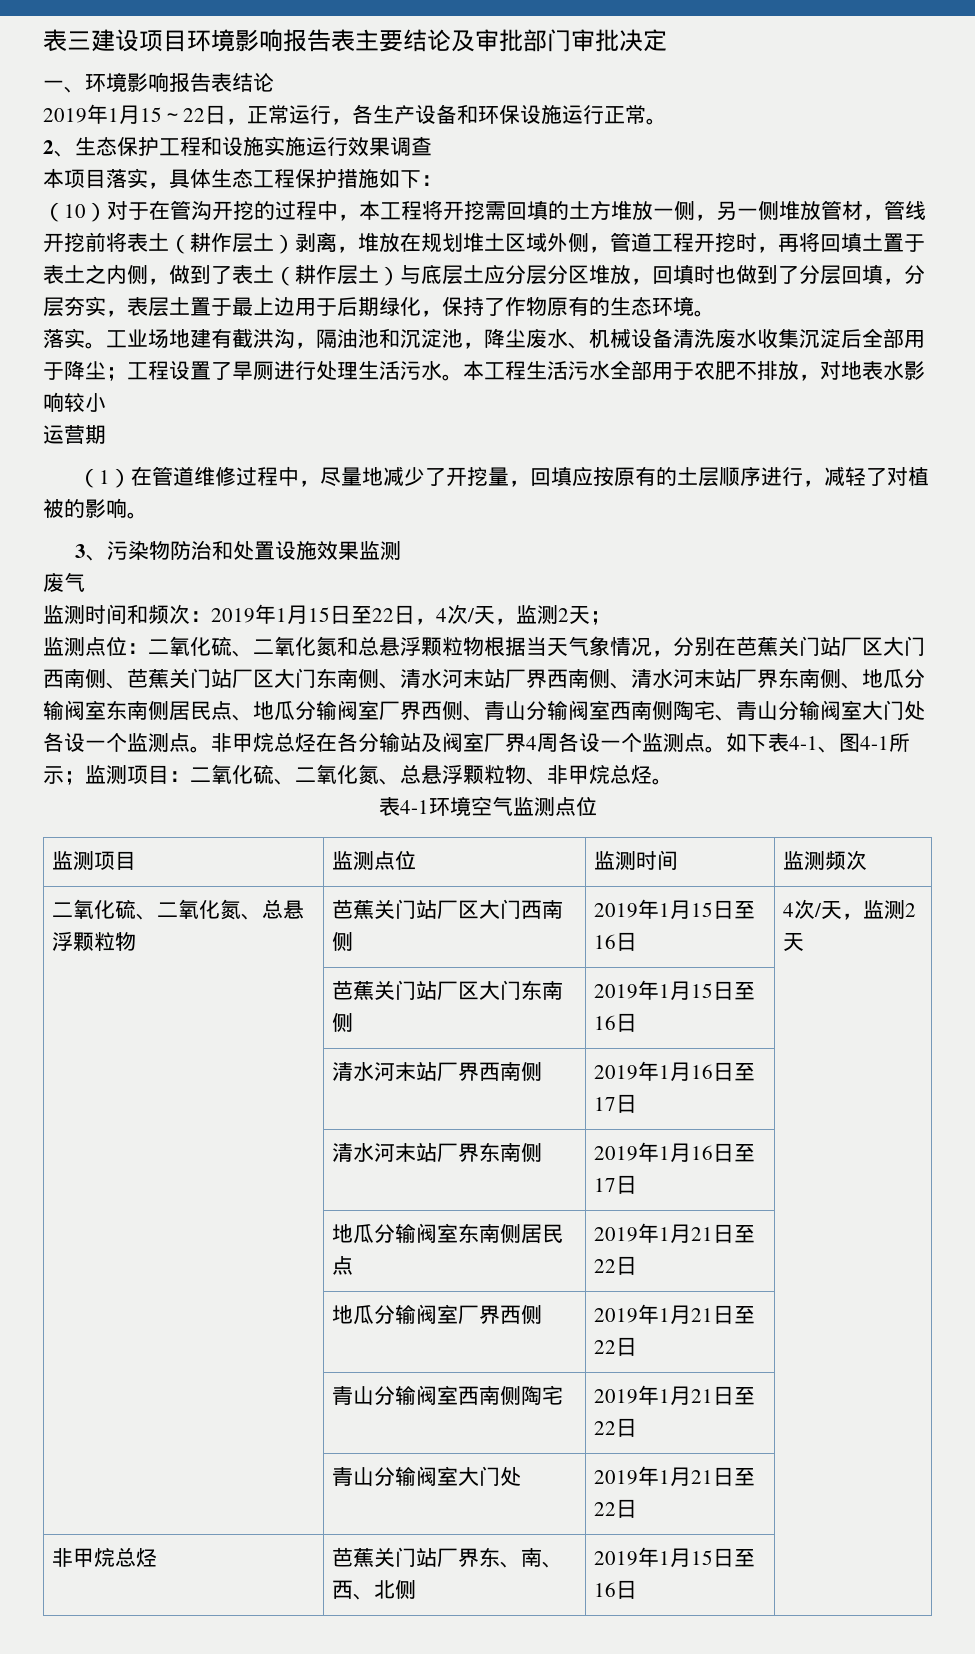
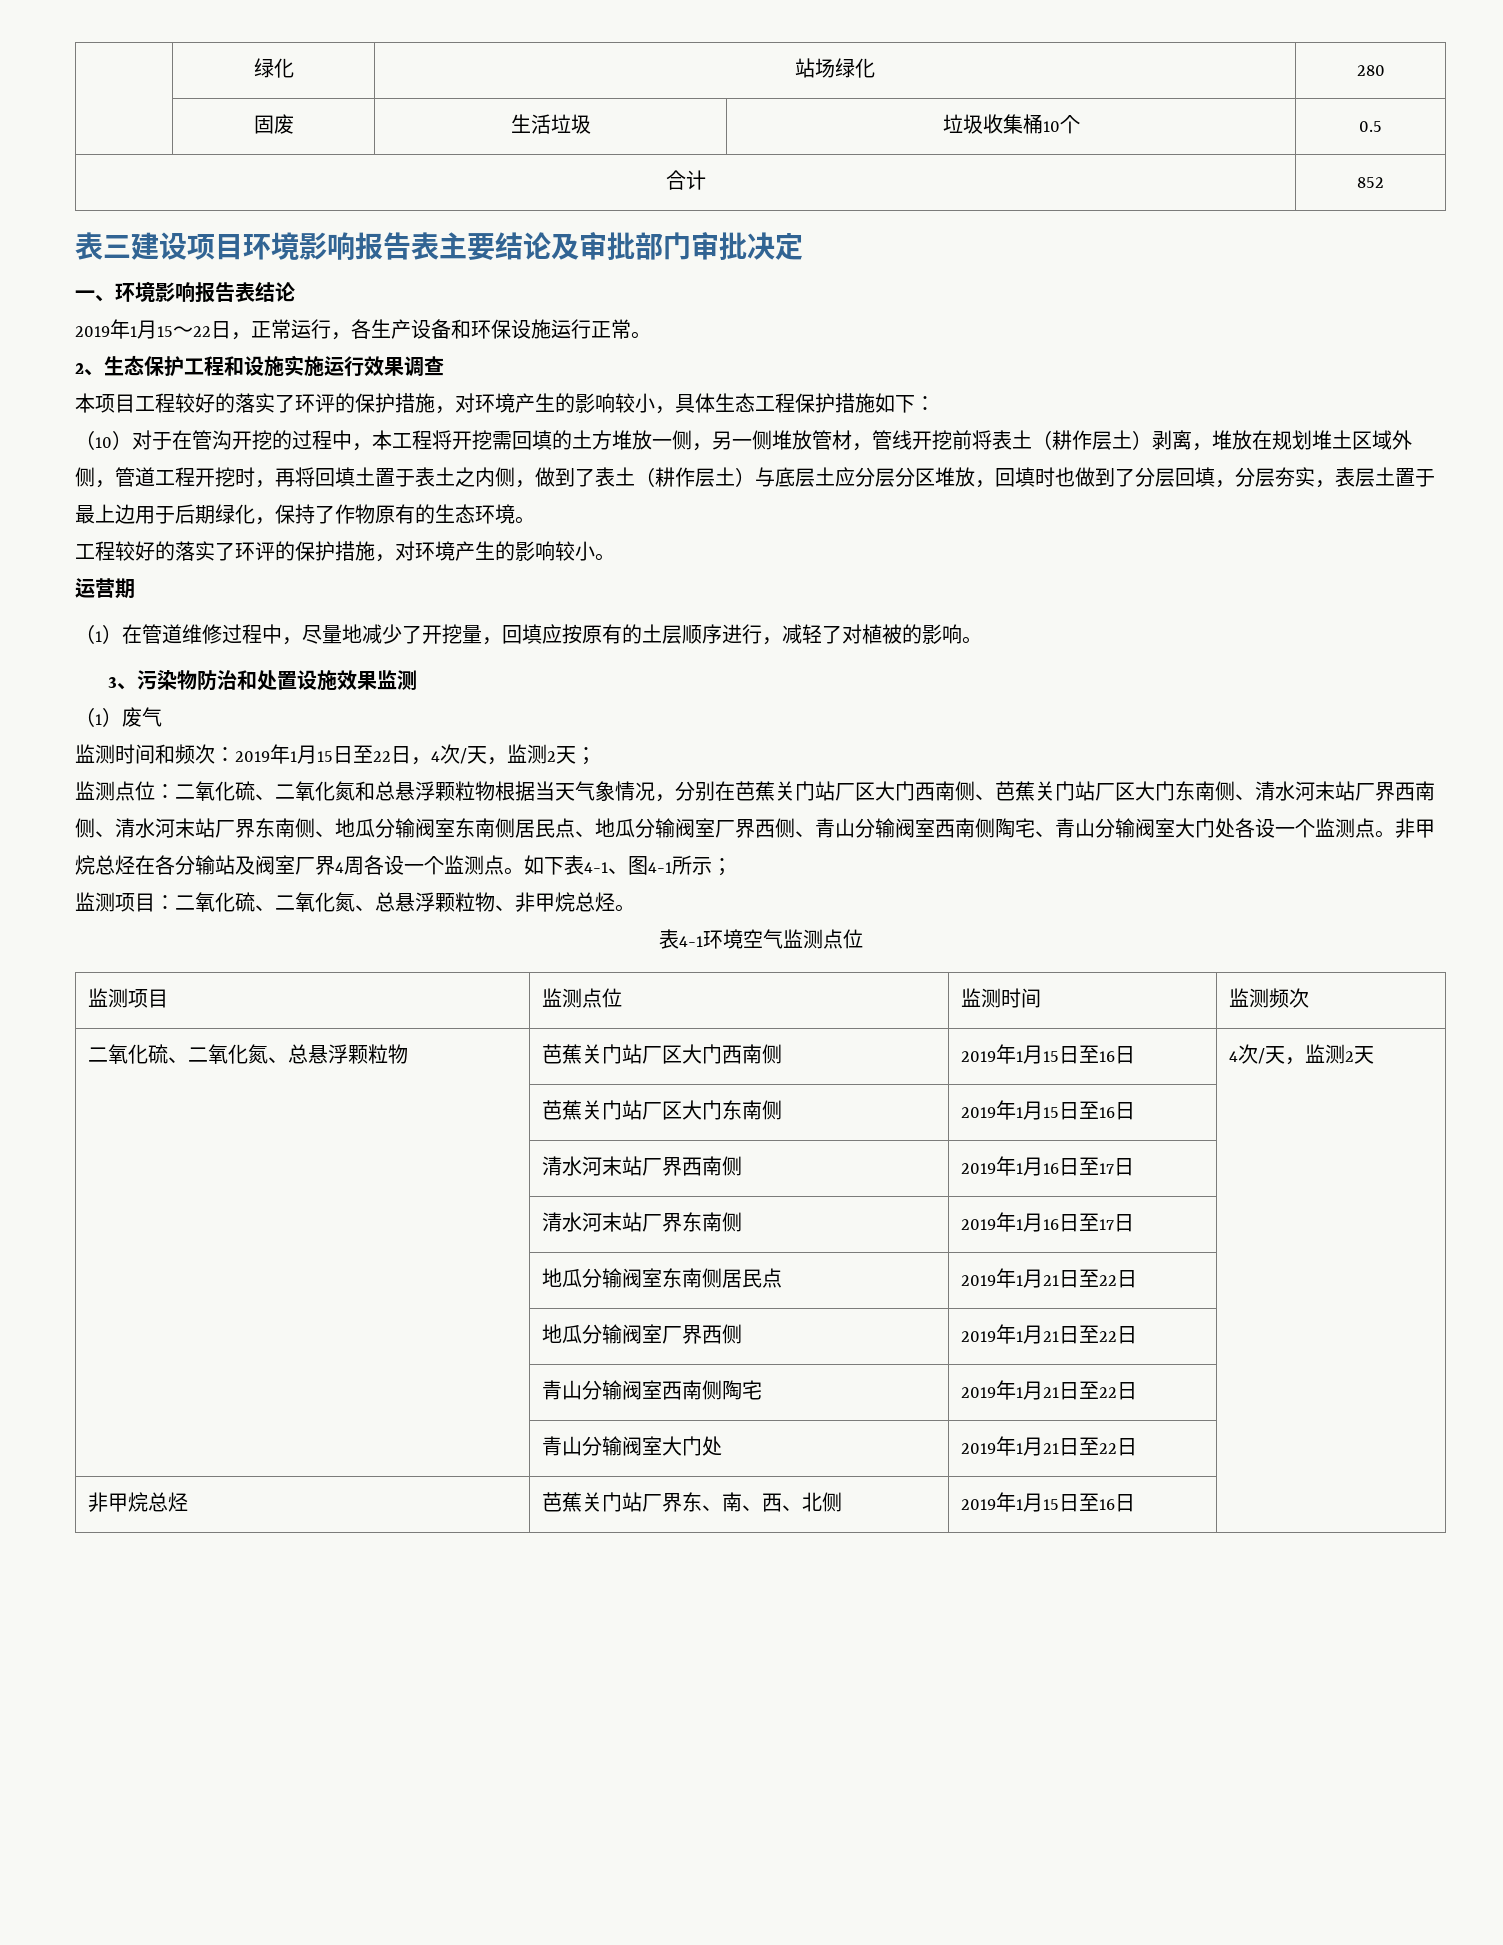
(43, 40) none -> [253,58,294,78] [795,58,875,78] [1356,65,1385,76] [253,114,294,134] [510,114,591,134] [942,114,1080,134] [1359,121,1382,132] [665,170,706,190] [1357,177,1384,188] | 绿化 | 站场绿化 | 280 // | 固废 | 生活垃圾 | 垃圾收集桶10个 | 0.5 // 合计 | 852 //
[106,168,148,189] 落实 -> [135,393,655,414] 工程较好的落实了环评的保护措施，对环境产生的影响较小
[43,328,925,349] [43,360,925,381] [43,392,106,412] 落实。工业场地建有截洪沟，隔油池和沉淀池，降尘废水、机械设备清洗废水收集沉淀后全部用于降尘；工程设置了旱厕进行处理生活污水。本工程生活污水全部用于农肥不排放，对地表水影响较小 -> [75,541,615,562] 工程较好的落实了环评的保护措施，对环境产生的影响较小。
(401, 550) none -> [75,707,122,727] （1）
(85, 778) none -> (732, 867) //

